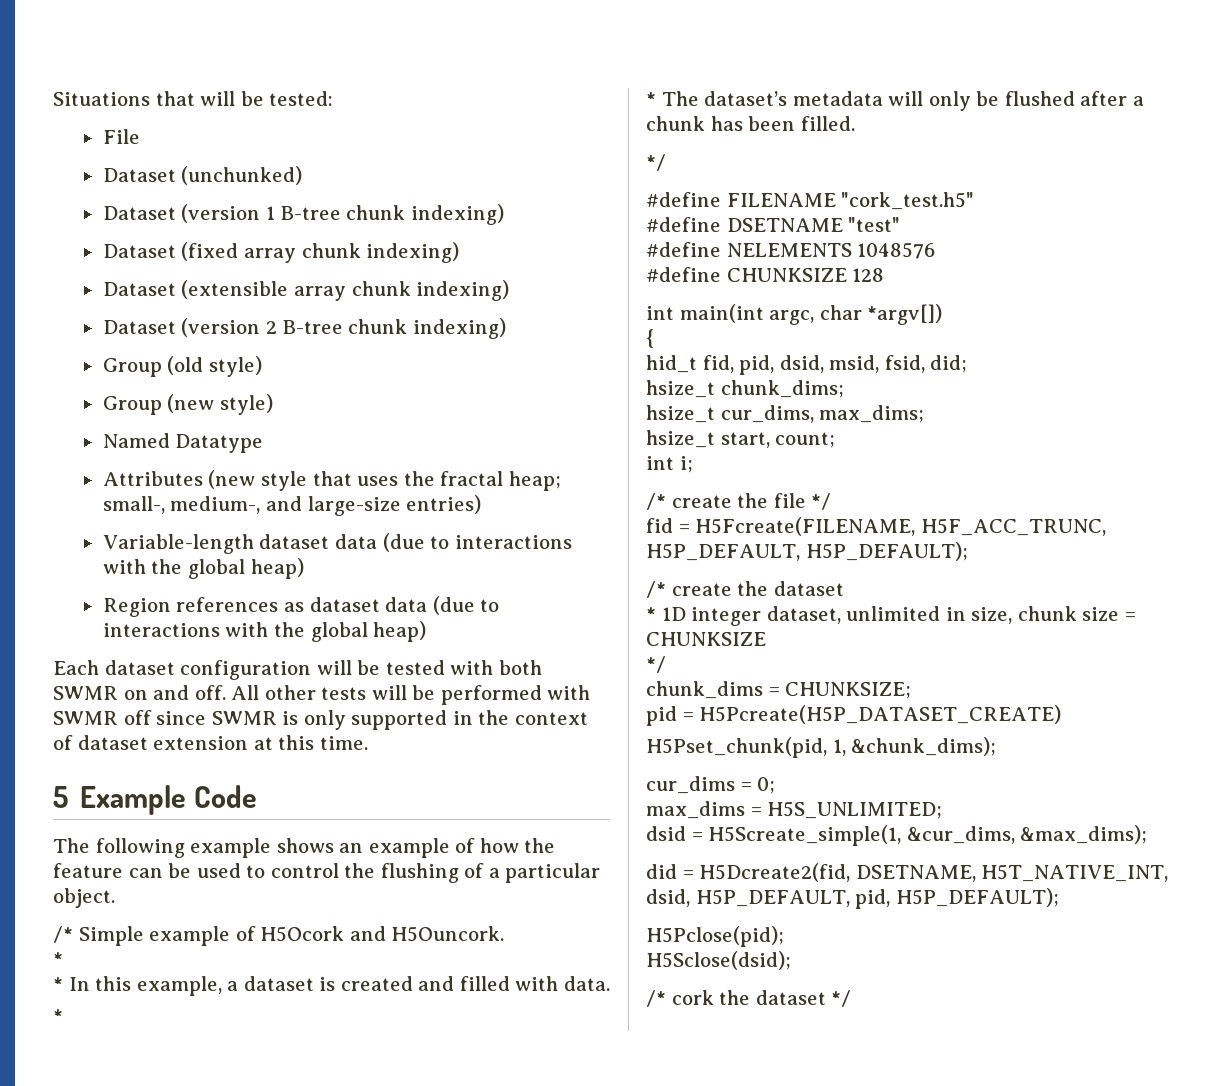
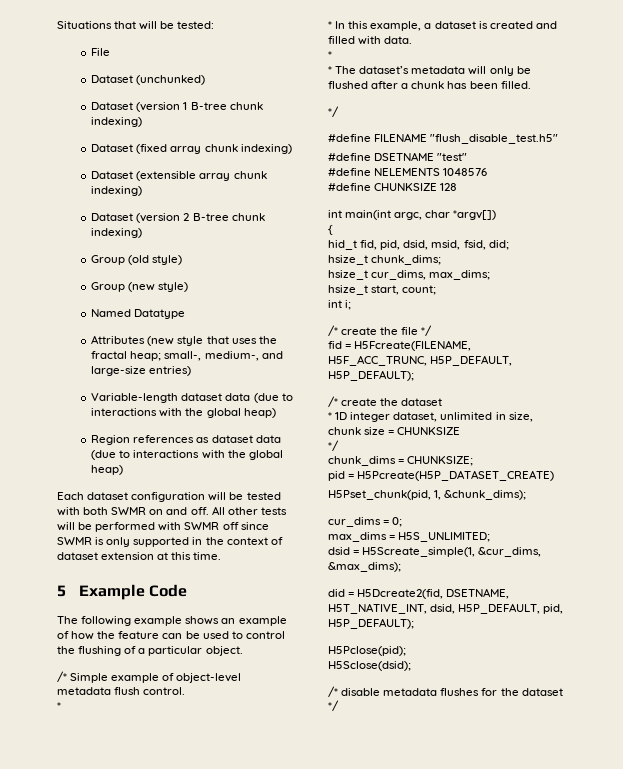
[260,926,505,942] H5Ocork and H5Ouncork. -> [176,673,242,683] [57,687,186,695] object-level metadata flush control.
[841,192,975,210] "cork_test.h5" -> [430,134,559,144] "flush_disable_test.h5"
[671,990,714,1005] cork -> [341,688,498,696] disable metadata flushes for

